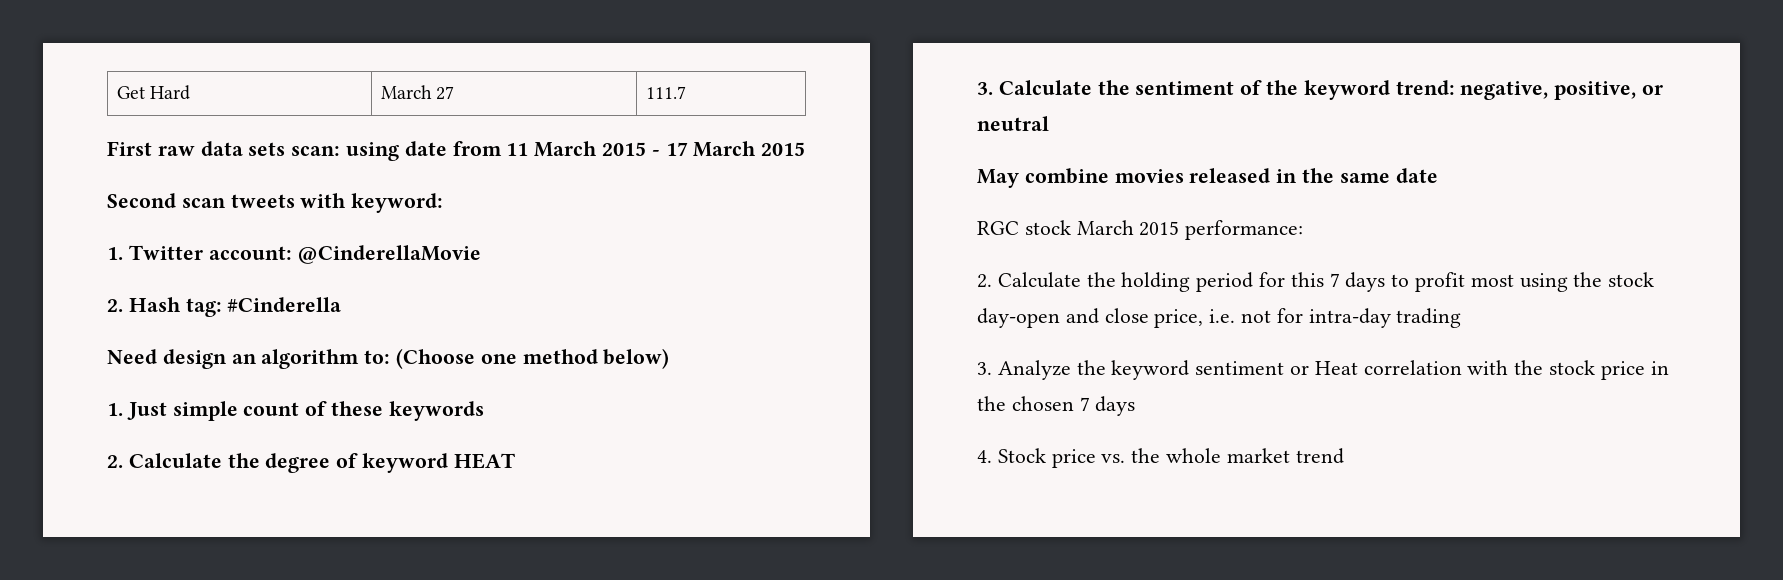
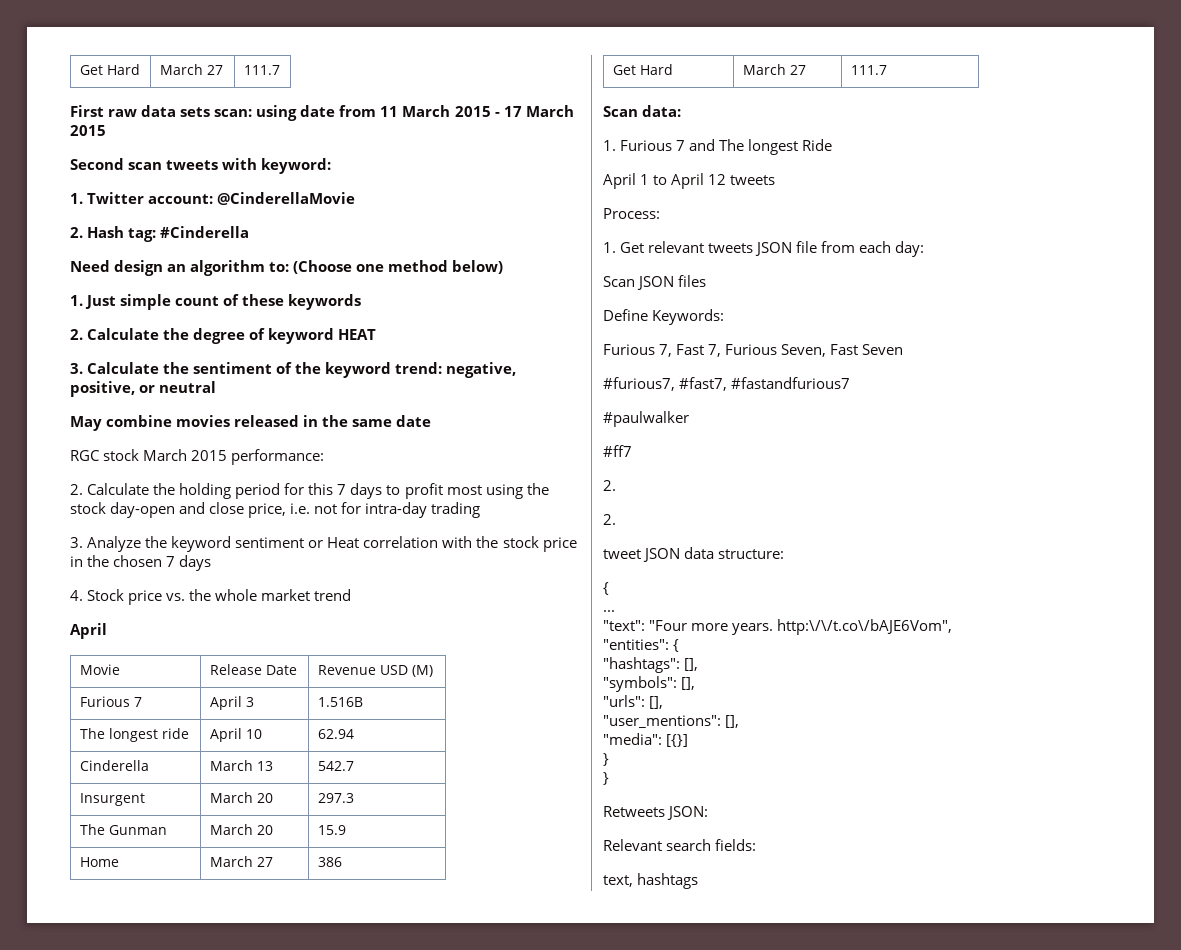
(1344, 456) none -> [70,623,107,639] [79,664,120,675] [209,664,297,675] [317,665,433,677] [79,696,142,707] [209,696,254,710] [317,697,363,707] [79,728,189,742] [209,728,262,742] [317,729,354,739] [79,760,149,771] [209,760,273,771] [317,761,354,771] [79,793,145,806] [209,792,273,803] [317,793,354,803] [79,824,167,835] [209,824,273,835] [317,825,346,835] [79,857,119,867] [209,856,273,867] [317,857,342,867] [612,64,673,75] [742,64,806,75] [850,65,887,75] [603,105,682,117] [603,139,833,155] [603,173,776,189] [603,208,660,219] [603,241,925,257] [603,275,707,290] [603,309,725,325] [603,344,904,357] [603,377,851,391] [603,411,689,427] [603,445,632,457] [603,480,616,491] [603,514,616,525] [603,547,785,562] [603,582,609,595] [603,610,615,612] [603,619,953,635] [603,639,680,652] [603,657,699,673] [603,676,696,692] [603,695,664,709] [603,715,740,728] [603,733,689,747] [603,753,609,766] [603,772,609,785] [603,806,709,820] [603,839,757,851] [603,873,699,889] // April // Movie | Release Date | Revenue USD (M) // Furious 7 | April 3 | 1.516B // The longest ride | April 10 | 62.94 // Cinderella | March 13 | 542.7 // Insurgent | March 20 | 297.3 // The Gunman | March 20 | 15.9 // Home | March 27 | 386 // Get Hard | March 27 | 111.7 // Scan data: // 1. Furious 7 and The longest Ride // April 1 to April 12 tweets // Process: // 1. Get relevant tweets JSON file from each day: // Scan JSON files // Define Keywords: // Furious 7, Fast 7, Furious Seven, Fast Seven // #furious7, #fast7, #fastandfurious7 // #paulwalker // #ff7 // 2. // 2. // tweet JSON data structure: // { // ... // "text": "Four more years. http:\/\/t.co\/bAJE6Vom", // "entities": { // "hashtags": [], // "symbols": [], // "urls": [], // "user_mentions": [], // "media": [{}] // } // } // Retweets JSON: // Relevant search fields: // text, hashtags

